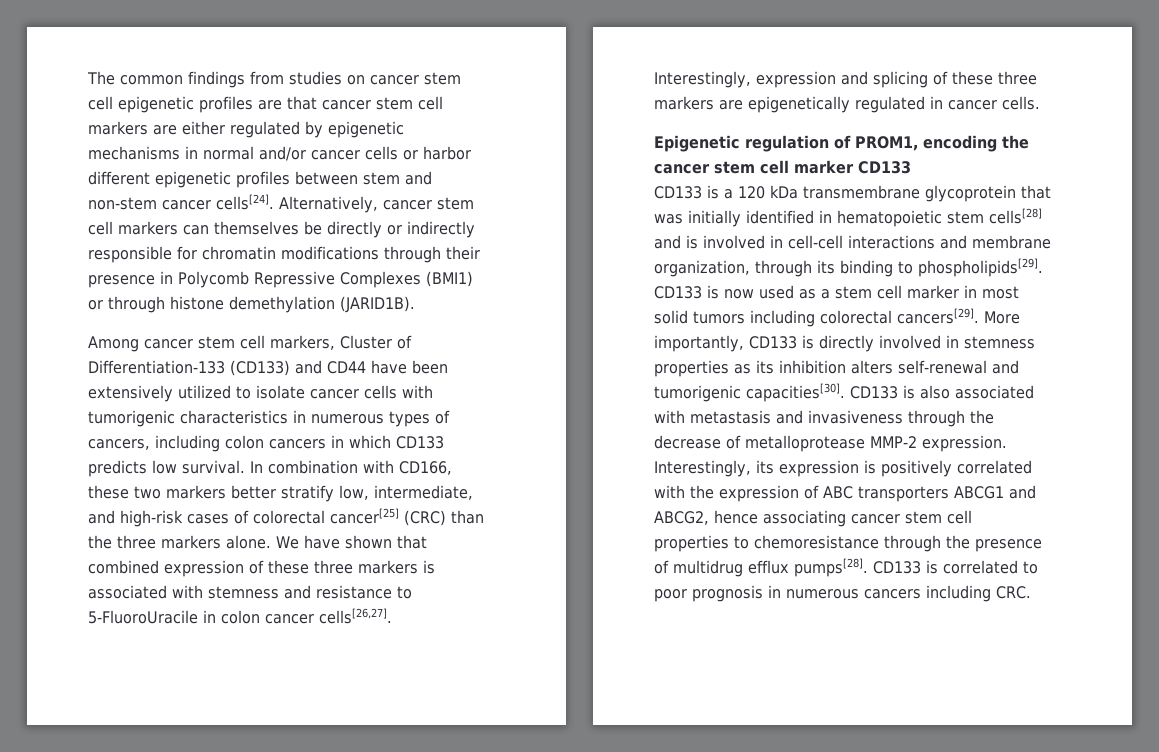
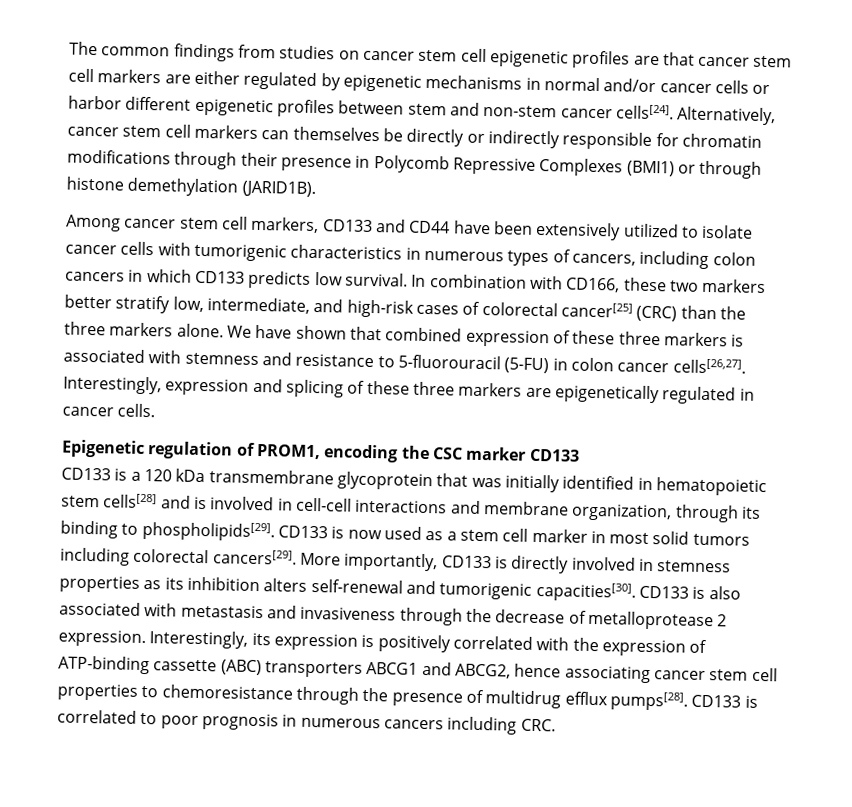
[340,335,412,349] [88,360,290,376] Cluster of Differentiation-133 (CD133) -> [322,219,373,233] CD133
[88,610,198,624] 5-FluoroUracile -> [397,354,550,374] 5-fluorouracil (5-FU)
[654,160,789,174] cancer stem cell -> [432,447,463,460] CSC
[870,436,917,448] MMP-2 -> [717,614,728,627] 2
[823,486,853,499] ABC -> [58,655,262,676] ATP-binding cassette (ABC)

